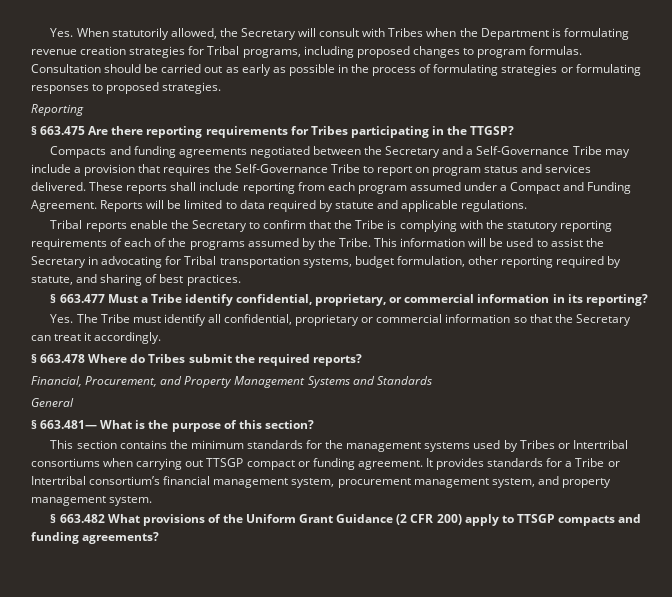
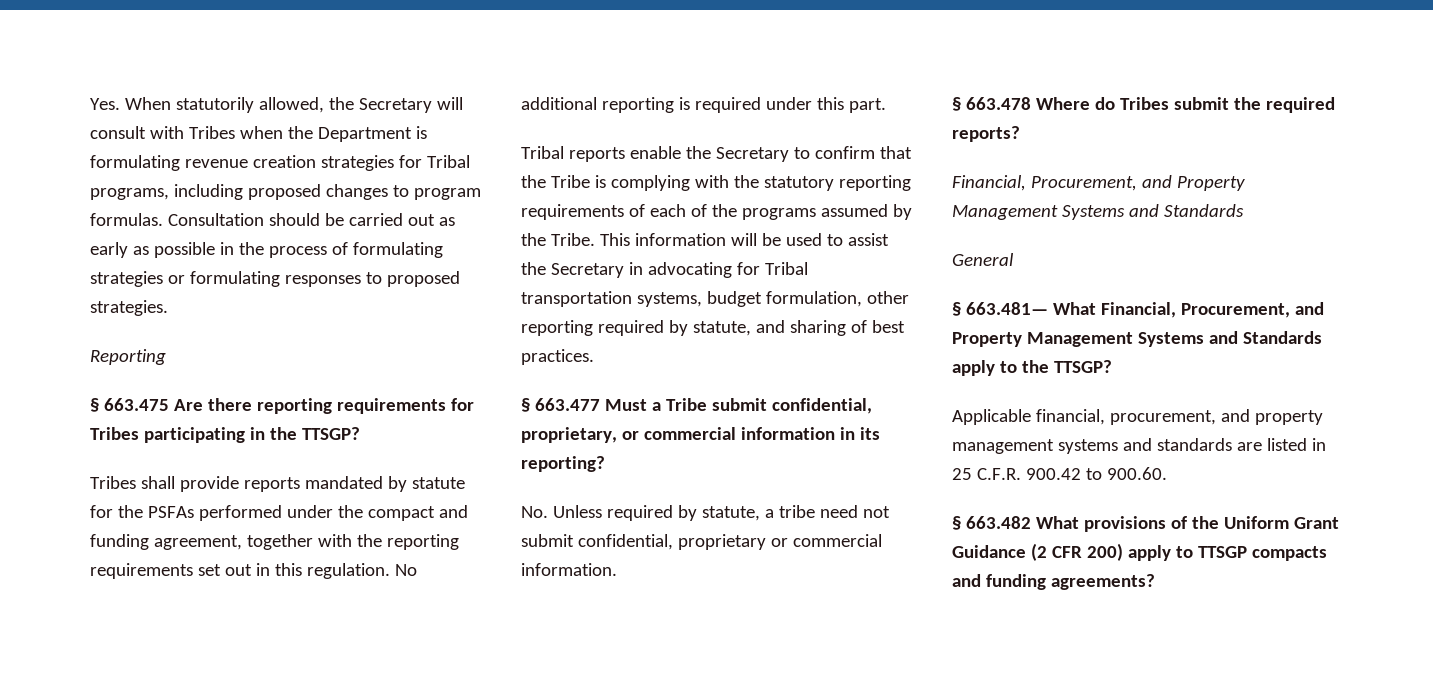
[470,126,515,135] [50,146,630,158] [31,164,592,176] [31,182,632,194] [31,200,528,212] TTGSP? // Compacts and funding agreements negotiated between the Secretary and a Self-Governance Tribe may include a provision that requires the Self-Governance Tribe to report on program status and services delivered. These reports shall include reporting from each program assumed under a Compact and Funding Agreement. Reports will be limited to data required by statute and applicable regulations. -> [301,427,360,440] [90,476,465,492] [90,505,468,521] [90,534,459,550] [90,563,417,579] [521,97,886,113] TTSGP? // Tribes shall provide reports mandated by statute for the PSFAs performed under the compact and funding agreement, together with the reporting requirements set out in this regulation. No additional reporting is required under this part.
[184,294,233,306] identify -> [711,398,767,411] submit
[50,314,631,326] [31,332,162,344] Yes. The Tribe must identify all confidential, proprietary or commercial information so that the Secretary can treat it accordingly. -> [521,505,890,521] [521,534,882,550] [521,563,617,576] No. Unless required by statute, a tribe need not submit confidential, proprietary or commercial information.
[135,420,314,432] [50,440,628,452] [31,458,620,470] [31,476,611,488] [31,496,153,506] is the purpose of this section? // This section contains the minimum standards for the management systems used by Tribes or Intertribal consortiums when carrying out TTSGP compact or funding agreement. It provides standards for a Tribe or Intertribal consortium’s financial management system, procurement management system, and property management system. -> [1100,302,1324,318] [952,331,1322,347] [952,360,1112,376] [952,409,1323,425] [952,438,1326,454] [952,467,1167,480] Financial, Procurement, and Property Management Systems and Standards apply to the TTSGP? // Applicable financial, procurement, and property management systems and standards are listed in 25 C.F.R. 900.42 to 900.60.

